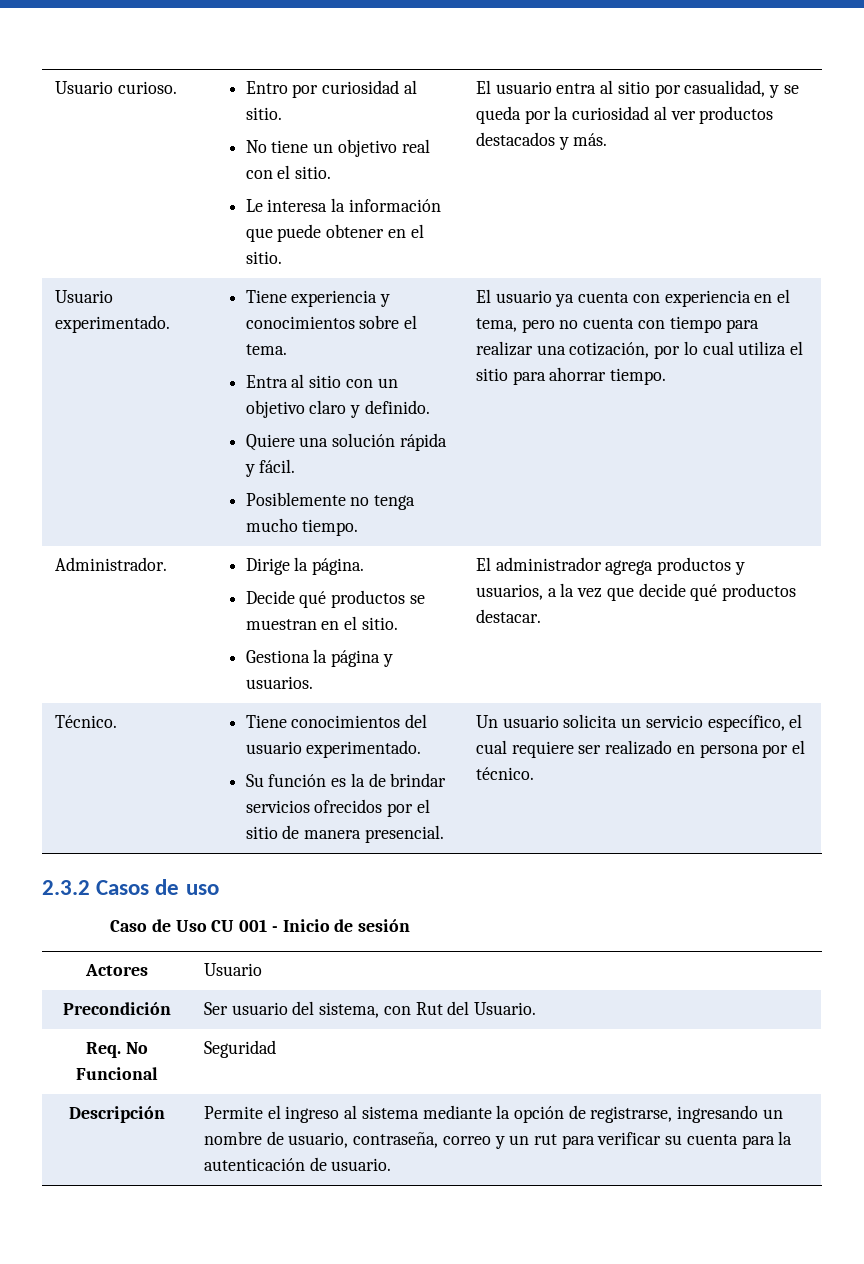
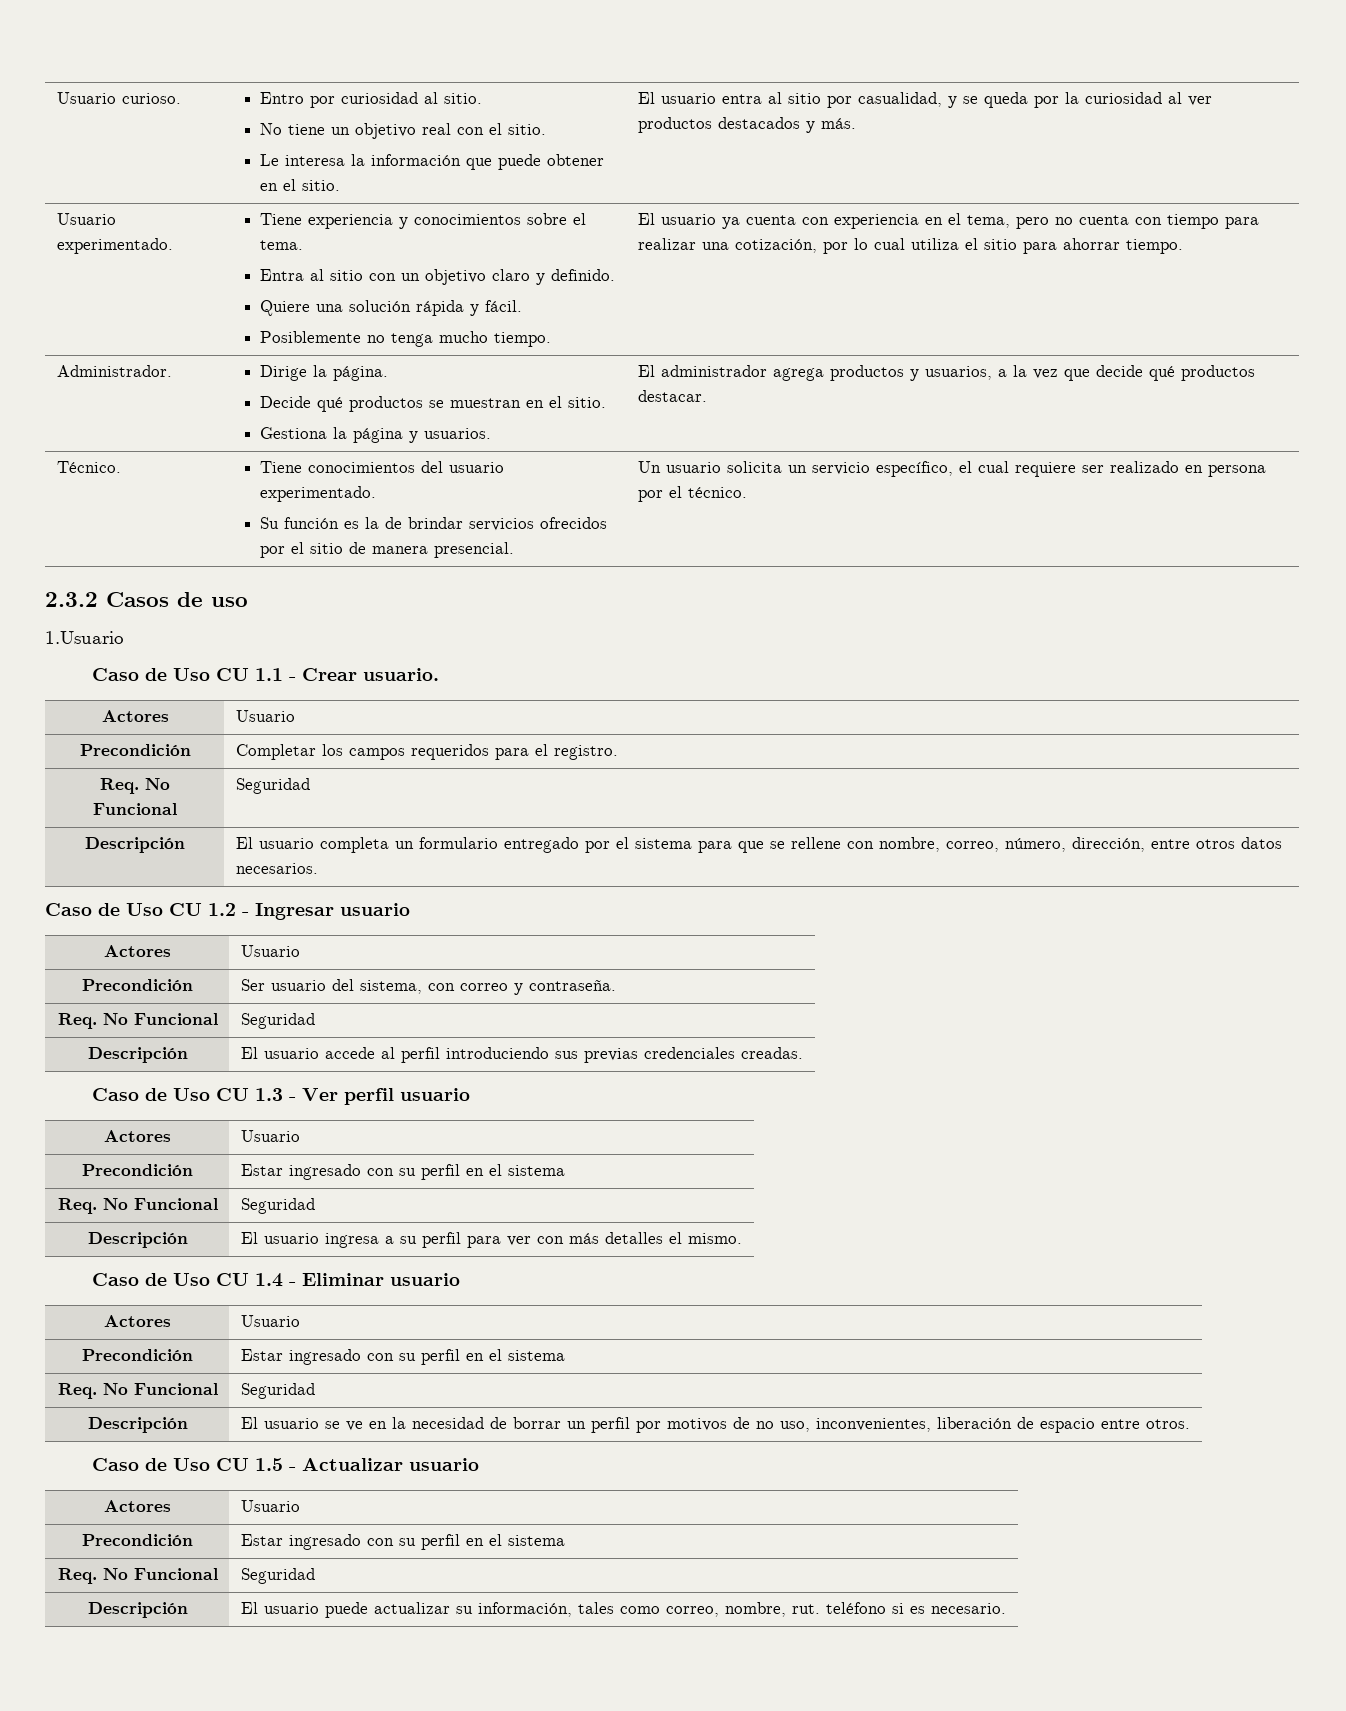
[110,919,411,932] // Caso de Uso CU 001 - Inicio de sesión -> [45,631,124,644] [91,668,439,681] [101,710,169,722] [235,710,295,722] [79,744,191,756] [235,744,618,760] [100,778,170,794] [93,803,177,815] [235,778,310,794] [85,837,185,853] [235,837,1282,853] [235,863,318,874] [45,903,410,920] // 1.Usuario // Caso de Uso CU 1.1 - Crear usuario. // Actores | Usuario // Precondición | Completar los campos requeridos para el registro. // Req. No Funcional | Seguridad // Descripción | El usuario completa un formulario entregado por el sistema para que se rellene con nombre, correo, número, dirección, entre otros datos necesarios. // Caso de Uso CU 1.2 - Ingresar usuario
[415,1001,536,1015] [86,1042,148,1058] [76,1067,158,1080] [203,1040,276,1058] [69,1106,165,1123] [203,1105,783,1123] [203,1131,793,1149] [203,1157,392,1171] Rut del Usuario. // Req. No Funcional | Seguridad // Descripción | Permite el ingreso al sistema mediante la opción de registrarse, ingresando un nombre de usuario, contraseña, correo y un rut para verificar su cuenta para la autenticación de usuario. -> [459,979,616,995] [57,1013,218,1029] [240,1013,315,1029] [87,1047,188,1063] [240,1047,803,1063] [91,1088,470,1105] [104,1130,171,1142] [240,1130,300,1142] [82,1164,193,1176] [240,1164,565,1180] [57,1198,218,1214] [240,1198,315,1214] [87,1232,188,1248] [240,1232,742,1248] [91,1273,460,1287] [104,1315,171,1327] [240,1315,300,1327] [82,1349,193,1361] [240,1349,565,1365] [57,1383,218,1399] [240,1383,315,1399] [87,1417,188,1433] [240,1417,1190,1433] [91,1458,479,1471] [104,1500,171,1512] [240,1500,300,1512] [82,1534,193,1546] [240,1534,565,1550] [57,1568,218,1584] [240,1568,315,1584] [87,1602,188,1618] [240,1602,1006,1618] correo y contraseña. // Req. No Funcional | Seguridad // Descripción | El usuario accede al perfil introduciendo sus previas credenciales creadas. // Caso de Uso CU 1.3 - Ver perfil usuario // Actores | Usuario // Precondición | Estar ingresado con su perfil en el sistema // Req. No Funcional | Seguridad // Descripción | El usuario ingresa a su perfil para ver con más detalles el mismo. // Caso de Uso CU 1.4 - Eliminar usuario // Actores | Usuario // Precondición | Estar ingresado con su perfil en el sistema // Req. No Funcional | Seguridad // Descripción | El usuario se ve en la necesidad de borrar un perfil por motivos de no uso, inconvenientes, liberación de espacio entre otros. // Caso de Uso CU 1.5 - Actualizar usuario // Actores | Usuario // Precondición | Estar ingresado con su perfil en el sistema // Req. No Funcional | Seguridad // Descripción | El usuario puede actualizar su información, tales como correo, nombre, rut. teléfono si es necesario.

